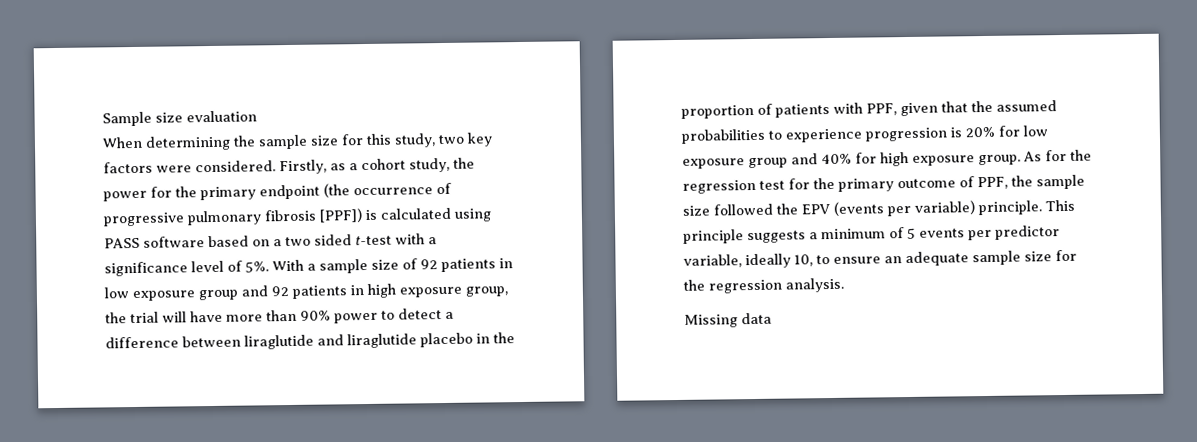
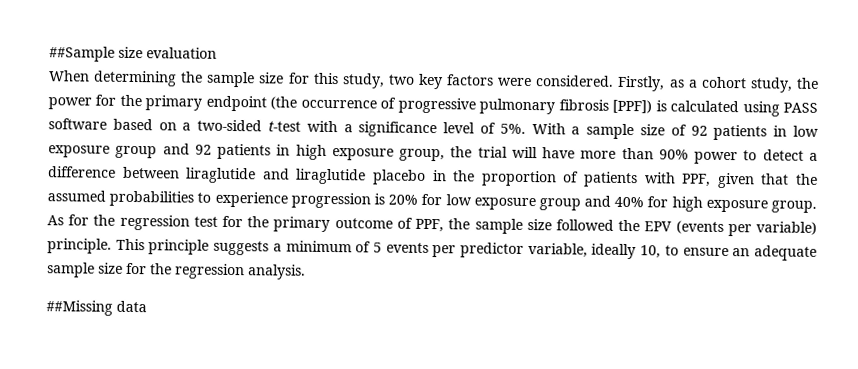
[102,111,152,127] Sample -> [49,46,115,62] ##Sample
[285,234,352,247] two sided -> [197,119,263,132] two-sided
[684,314,738,328] Missing -> [46,300,113,316] ##Missing

